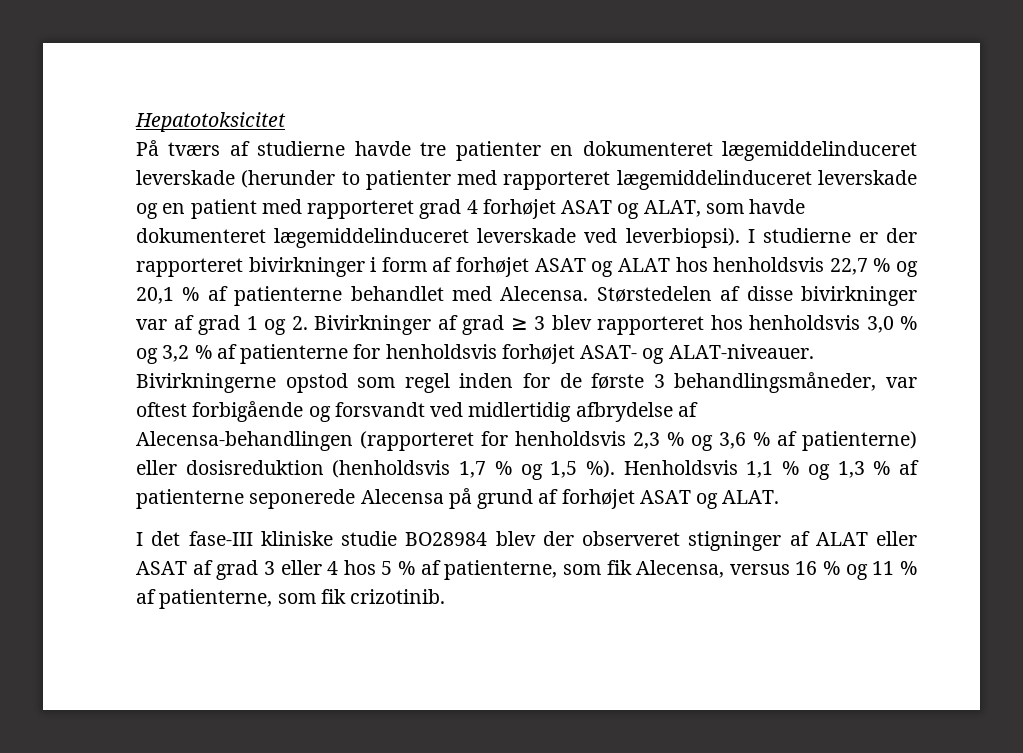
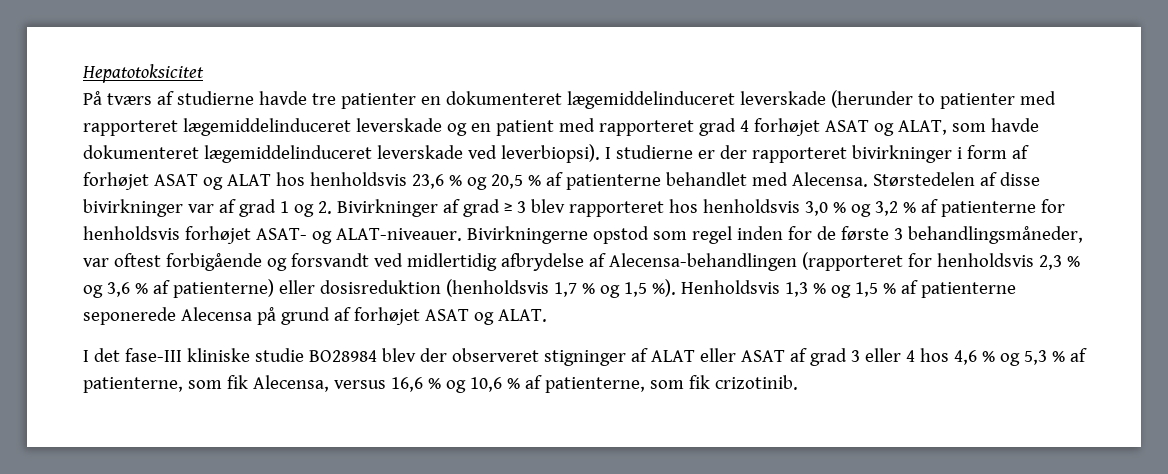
[829,258,918,277] [136,287,174,304] 22,7 % og 20,1 -> [411,174,523,190] 23,6 % og 20,5
[746,461,865,480] 1,1 % og 1,3 -> [784,282,878,298] 1,3 % og 1,5
[381,561,393,575] 5 -> [953,350,1047,366] 4,6 % og 5,3
[795,561,895,580] 16 % og 11 -> [390,377,502,393] 16,6 % og 10,6

